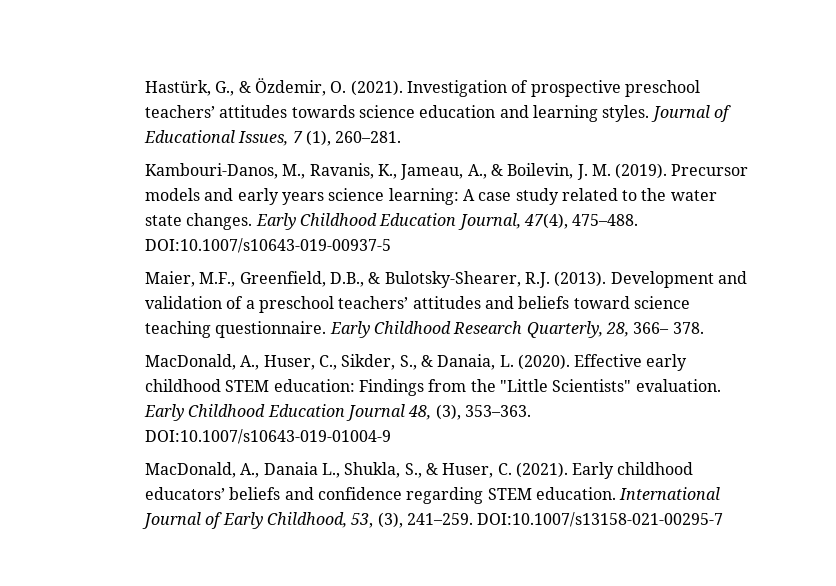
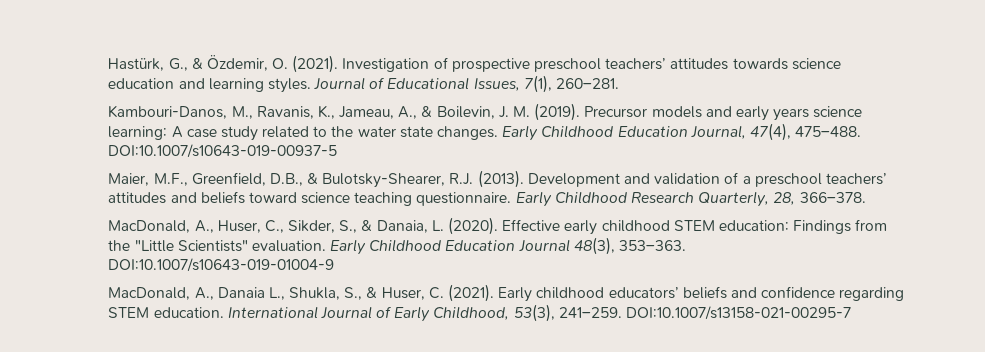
[292,130,331,146] 7 (1), -> [523,75,552,93] 7(1),
[633,322,704,334] 366– 378. -> [799,192,866,203] 366–378.
[408,404,461,420] 48, (3), -> [573,237,615,255] 48(3),
[351,512,403,528] 53, (3), -> [513,304,555,322] 53(3),

